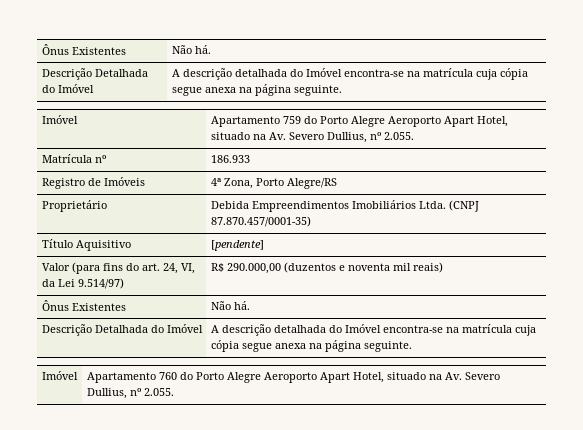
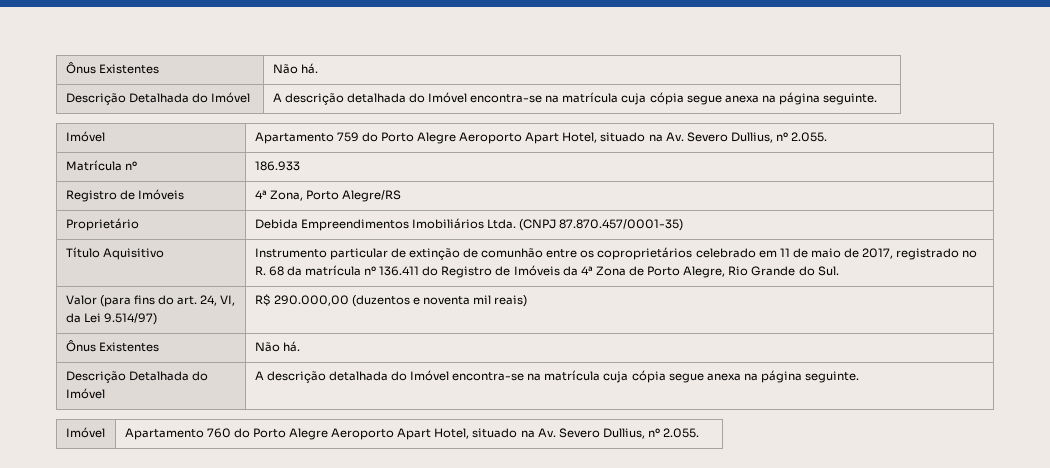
[210,240,264,251] [pendente] -> [254,247,978,260] [254,265,839,278] Instrumento particular de extinção de comunhão entre os coproprietários celebrado em 11 de maio de 2017, registrado no R. 68 da matrícula nº 136.411 do Registro de Imóveis da 4ª Zona de Porto Alegre, Rio Grande do Sul.

